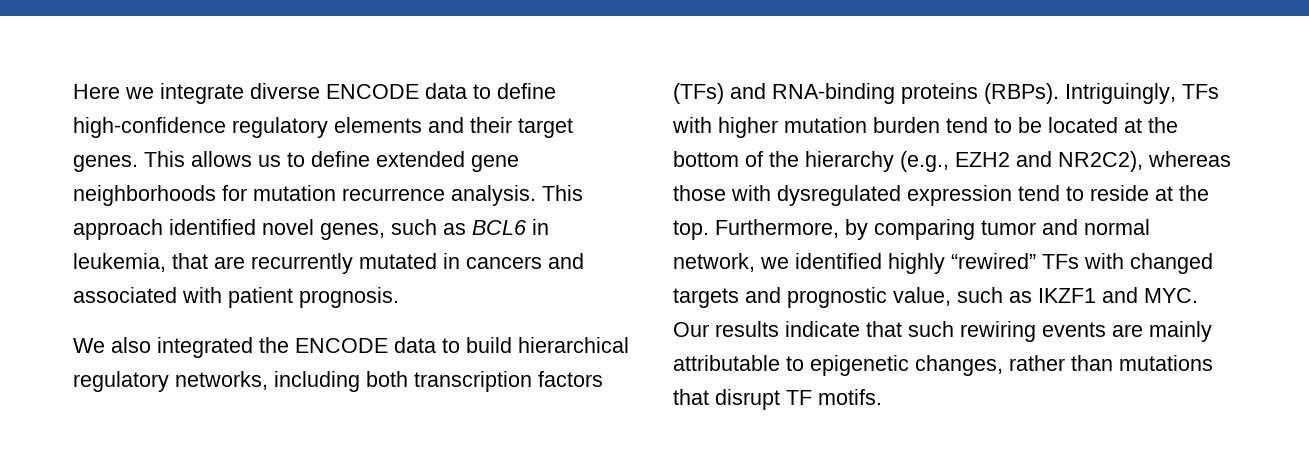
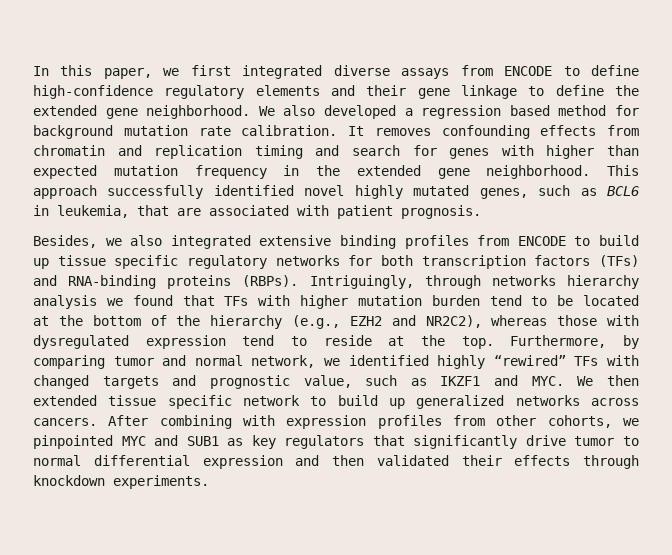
[73,83,467,104] Here we integrate diverse ENCODE data -> [33,65,553,79] In this paper, we first integrated diverse assays from ENCODE
[518,118,573,138] [73,151,519,172] [73,185,536,206] target genes. This allows us to define extended gene neighborhoods for mutation recurrence analysis. -> [417,85,639,99] [33,105,640,119] [33,125,639,139] [33,145,640,159] [33,165,591,179] gene linkage to define the extended gene neighborhood. We also developed a regression based method for background mutation rate calibration. It removes confounding effects from chromatin and replication timing and search for genes with higher than expected mutation frequency in the extended gene neighborhood.
(163, 229) none -> [107,185,204,199] successfully
(314, 227) none -> [354,185,470,199] highly mutated
[251,253,584,274] recurrently mutated in cancers and -> (201, 212) none
[73,337,629,358] [73,371,360,392] We also integrated the ENCODE data to build hierarchical regulatory networks, including -> [33,235,640,249] [33,255,373,269] Besides, we also integrated extensive binding profiles from ENCODE to build up tissue specific regulatory networks for
(1176, 93) none -> [424,275,639,289] [33,295,215,309] through networks hierarchy analysis we found that
[673,321,1212,342] [673,355,1213,376] [673,389,882,410] Our results indicate that such rewiring events are mainly attributable to epigenetic changes, rather than mutations that disrupt TF motifs. -> [577,375,639,386] [33,395,639,409] [33,415,639,429] [33,435,639,449] [33,455,639,469] [33,475,209,489] We then extended tissue specific network to build up generalized networks across cancers. After combining with expression profiles from other cohorts, we pinpointed MYC and SUB1 as key regulators that significantly drive tumor to normal differential expression and then validated their effects through knockdown experiments.

